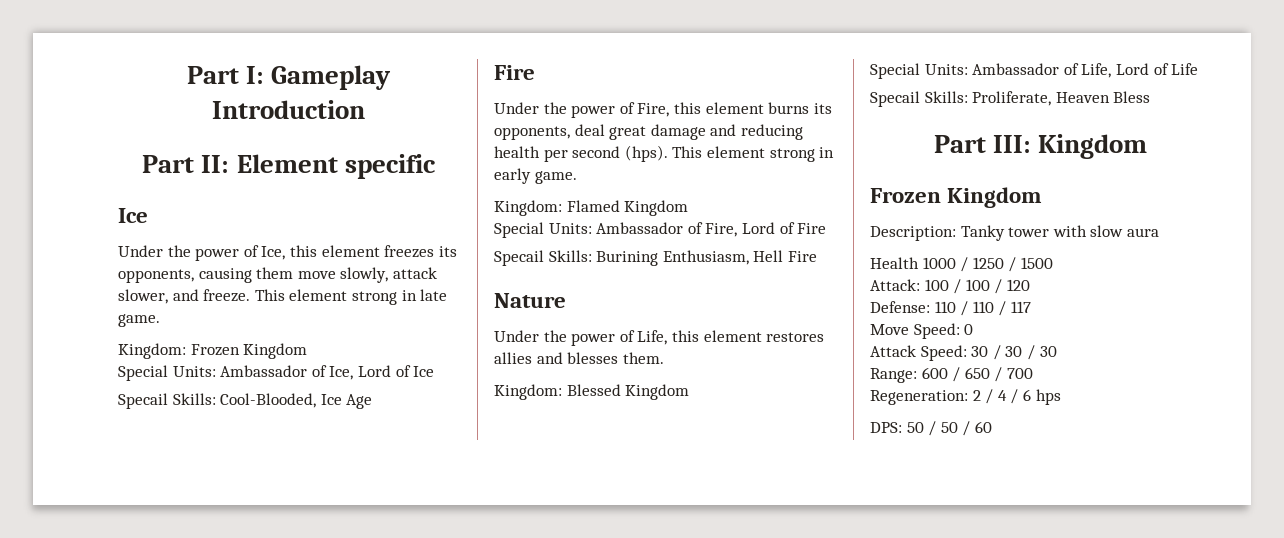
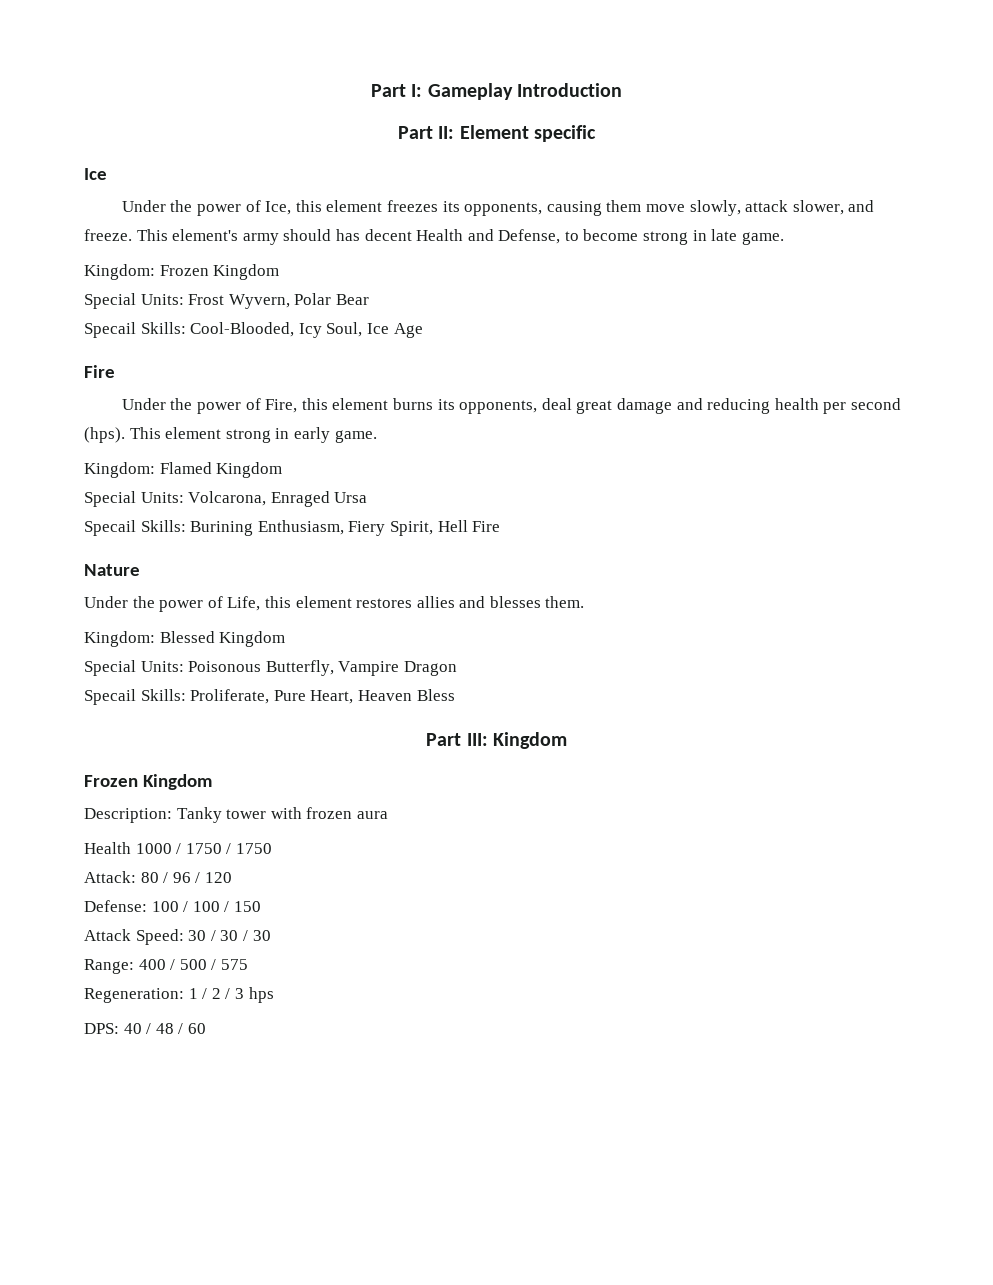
[289,289,348,301] element -> [172,229,639,245] element's army should has decent Health and Defense, to become
[220,365,435,380] Ambassador of Ice, Lord of Ice -> [188,293,369,309] Frost Wyvern, Polar Bear
(317, 400) none -> [298,322,363,338] Icy Soul,
[596,222,827,237] Ambassador of Fire, Lord of Fire -> [188,491,368,507] Volcarona, Enraged Ursa
(749, 257) none -> [348,521,433,536] Fiery Spirit,
[972,63,1199,78] Ambassador of Life, Lord of Life -> [188,660,457,676] Poisonous Butterfly, Vampire Dragon
(1052, 98) none -> [273,690,354,704] Pure Heart,
[1090,225,1124,237] slow -> [306,807,353,819] frozen
[972,257,1053,272] [870,279,1030,294] [870,301,1031,316] [870,323,974,339] 1250 / 1500 // Attack: 100 / 100 / 120 // Defense: 110 / 110 / 117 // Move Speed: 0 -> [185,843,272,854] [84,871,232,883] [84,900,261,912] 1750 / 1750 // Attack: 80 / 96 / 120 // Defense: 100 / 100 / 150
[921,367,1033,382] [870,389,1031,405] 600 / 650 / 700 // Regeneration: 2 / 4 / 6 -> [138,959,248,970] [84,988,244,1003] 400 / 500 / 575 // Regeneration: 1 / 2 / 3
[906,421,958,436] 50 / 50 -> [123,1023,174,1034] 40 / 48

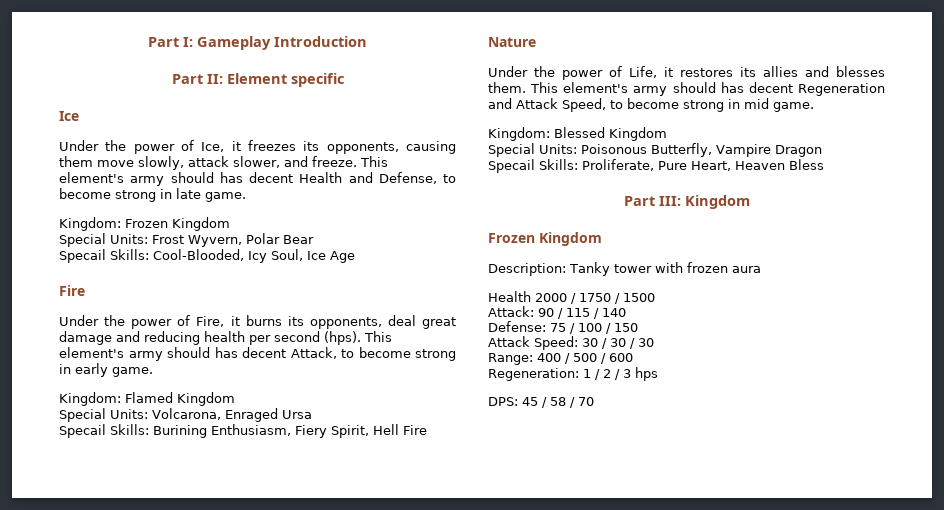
[295,200,383,212] this element -> [231,141,241,151] it
[301,398,389,410] this element -> [230,316,240,326] it
[165,427,222,439] element -> [59,347,411,361] element's army should has decent Attack, to become
[264,596,413,608] this element restores -> [664,67,756,77] it restores its
(585, 602) none -> [530,82,885,96] [488,98,814,112] This element's army should has decent Regeneration and Attack Speed, to become strong in mid game.
[135,843,172,854] 1000 -> [535,293,567,302] 2000
[235,843,272,854] 1750 -> [623,293,655,302] 1500
[140,872,232,883] 80 / 96 / 120 -> [538,308,626,319] 90 / 115 / 140
[151,901,179,912] 100 -> [550,323,566,332] 75
[220,959,248,970] 575 -> [609,353,633,362] 600
[123,1023,206,1034] 40 / 48 / 60 -> [522,397,594,408] 45 / 58 / 70

